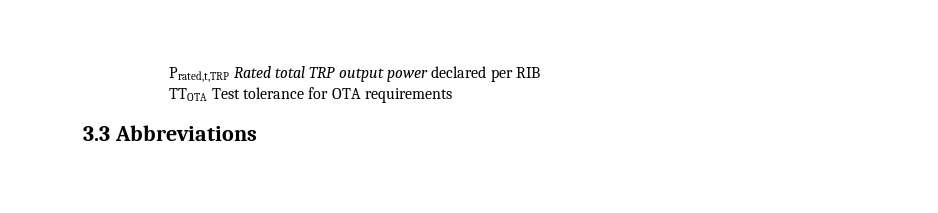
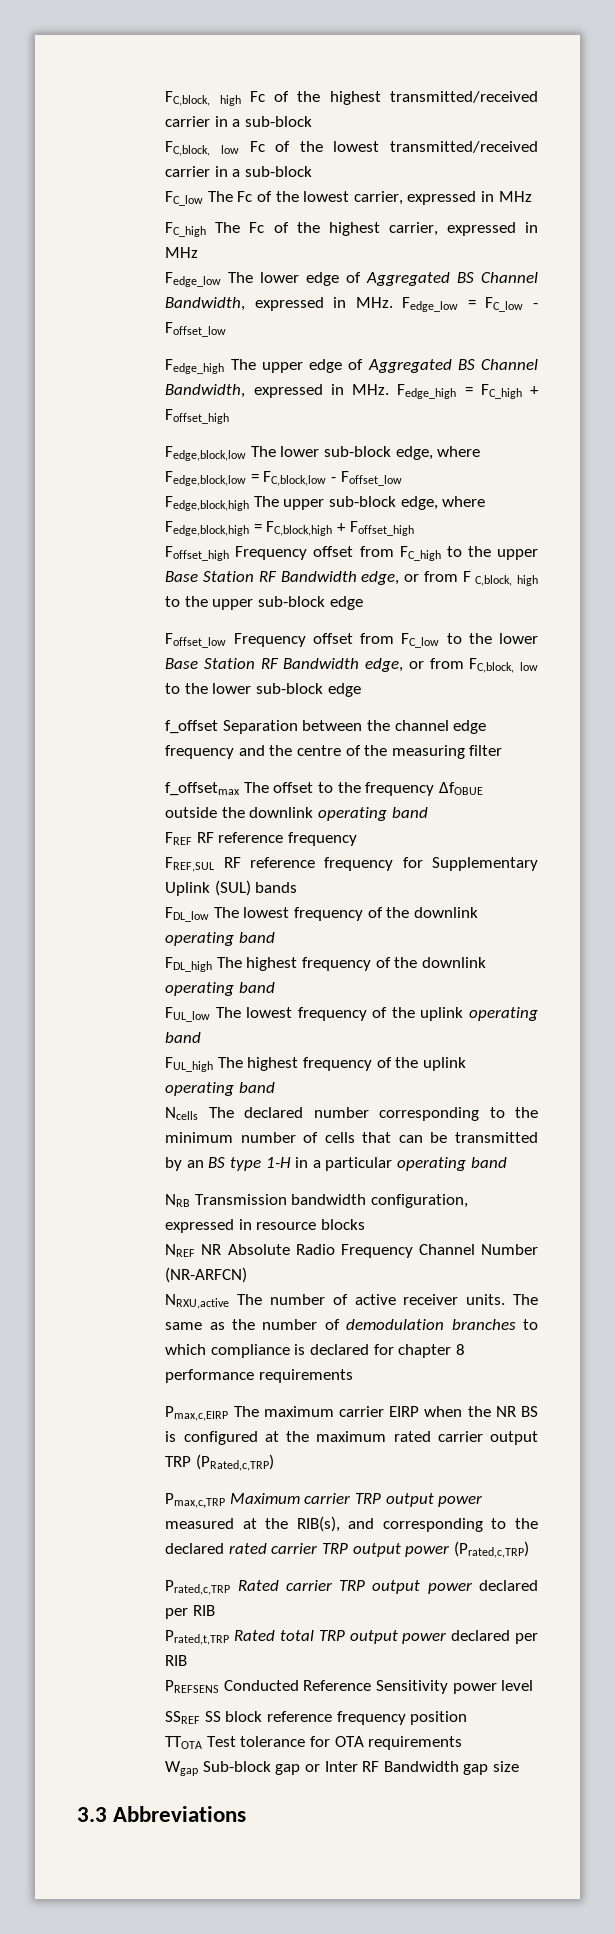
(169, 74) none -> [165,91,538,106] [165,116,313,127] [165,141,538,156] [165,166,313,177] [165,191,532,206] [165,222,538,237] [165,247,199,258] [165,272,538,287] [165,297,538,312] [165,322,227,337] [165,359,538,374] [165,384,539,399] [165,409,230,424] [165,446,481,461] [165,471,402,486] [165,496,486,511] [165,521,414,536] [165,546,539,561] [165,571,539,586] [165,596,363,610] [165,633,538,648] [165,658,538,673] [165,683,361,697] [165,720,487,734] [165,745,503,759] [165,782,483,796] [165,807,428,821] [165,832,358,846] [165,857,538,872] [165,880,298,896] [165,907,478,922] [165,932,275,946] [165,957,486,972] [165,982,275,996] [165,1007,538,1022] [165,1032,202,1043] [165,1057,466,1072] [165,1082,275,1096] [165,1107,538,1121] [165,1132,538,1143] [165,1157,507,1171] [165,1194,469,1208] [165,1219,366,1233] [165,1244,538,1258] [165,1267,248,1283] [165,1294,538,1309] [165,1319,538,1330] [165,1344,465,1358] [165,1369,353,1383] [165,1406,538,1421] [165,1431,538,1445] [165,1454,274,1471] [165,1493,483,1508] [165,1516,538,1532] [165,1541,529,1558] [165,1580,538,1595] [165,1605,215,1619] FC,block, high Fc of the highest transmitted/received carrier in a sub-block // FC,block, low Fc of the lowest transmitted/received carrier in a sub-block // FC_low The Fc of the lowest carrier, expressed in MHz // FC_high The Fc of the highest carrier, expressed in MHz // Fedge_low The lower edge of Aggregated BS Channel Bandwidth, expressed in MHz. Fedge_low = FC_low - Foffset_low // Fedge_high The upper edge of Aggregated BS Channel Bandwidth, expressed in MHz. Fedge_high = FC_high + Foffset_high // Fedge,block,low The lower sub-block edge, where Fedge,block,low = FC,block,low - Foffset_low // Fedge,block,high The upper sub-block edge, where Fedge,block,high = FC,block,high + Foffset_high // Foffset_high Frequency offset from FC_high to the upper Base Station RF Bandwidth edge, or from F C,block, high to the upper sub-block edge // Foffset_low Frequency offset from FC_low to the lower Base Station RF Bandwidth edge, or from FC,block, low to the lower sub-block edge // f_offset Separation between the channel edge frequency and the centre of the measuring filter // f_offsetmax The offset to the frequency ΔfOBUE outside the downlink operating band // FREF RF reference frequency // FREF,SUL RF reference frequency for Supplementary Uplink (SUL) bands // FDL_low The lowest frequency of the downlink operating band // FDL_high The highest frequency of the downlink operating band // FUL_low The lowest frequency of the uplink operating band // FUL_high The highest frequency of the uplink operating band // Ncells The declared number corresponding to the minimum number of cells that can be transmitted by an BS type 1-H in a particular operating band // NRB Transmission bandwidth configuration, expressed in resource blocks // NREF NR Absolute Radio Frequency Channel Number (NR-ARFCN) // NRXU,active The number of active receiver units. The same as the number of demodulation branches to which compliance is declared for chapter 8 performance requirements // Pmax,c,EIRP The maximum carrier EIRP when the NR BS is configured at the maximum rated carrier output TRP (PRated,c,TRP) // Pmax,c,TRP Maximum carrier TRP output power measured at the RIB(s), and corresponding to the declared rated carrier TRP output power (Prated,c,TRP) // Prated,c,TRP Rated carrier TRP output power declared per RIB //
(540, 72) none -> [165,1680,534,1694] [165,1711,468,1725] // PREFSENS Conducted Reference Sensitivity power level // SSREF SS block reference frequency position
(452, 95) none -> [165,1761,520,1776] // Wgap Sub-block gap or Inter RF Bandwidth gap size

